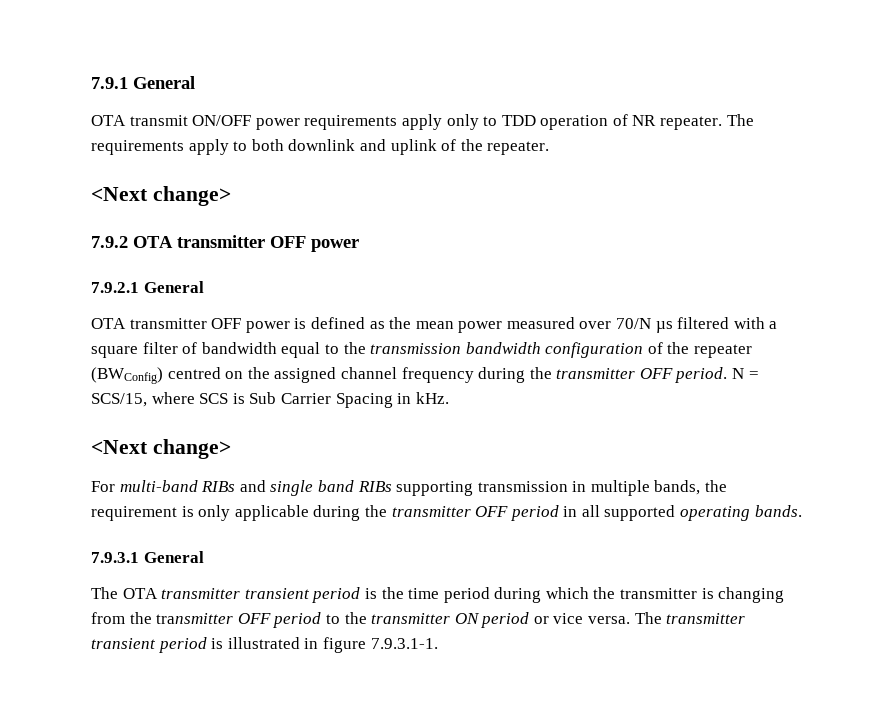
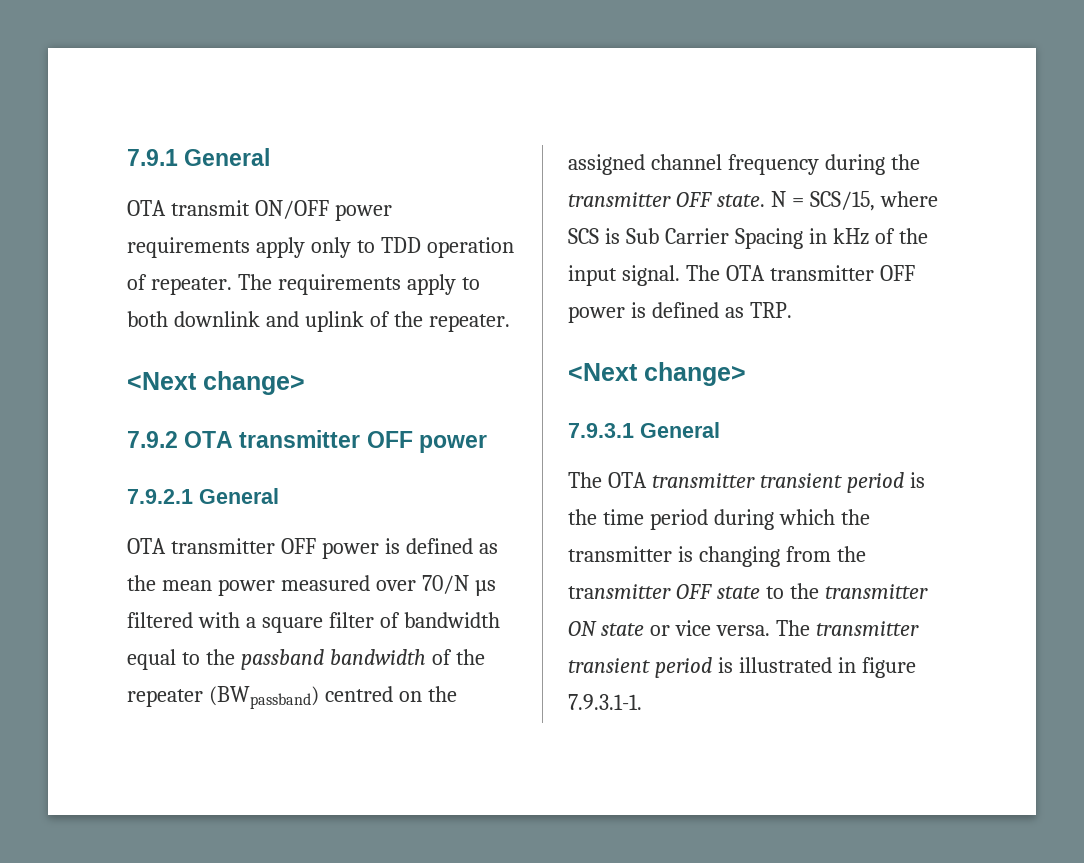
[632,115,657,126] NR -> (147, 282) none
[370,342,644,358] transmission bandwidth configuration -> [240,649,426,670] passband bandwidth
[91,367,163,384] (BWConfig) -> [208,686,319,709] (BWpassband)
[675,367,728,383] period. -> [716,194,765,207] state.
[415,392,449,404] [91,439,231,459] [91,480,728,496] [91,505,802,521] kHz. // <Next change> // For multi-band RIBs and single band RIBs supporting transmission in multiple bands, the requirement is only applicable during the transmitter OFF period in all supported operating bands. -> [832,228,928,245] [568,265,915,286] [568,302,792,323] [568,362,746,386] kHz of the input signal. The OTA transmitter OFF power is defined as TRP. // <Next change>
[273,612,322,628] period -> [716,586,760,599] state
[481,612,530,628] period -> [600,623,644,636] state

